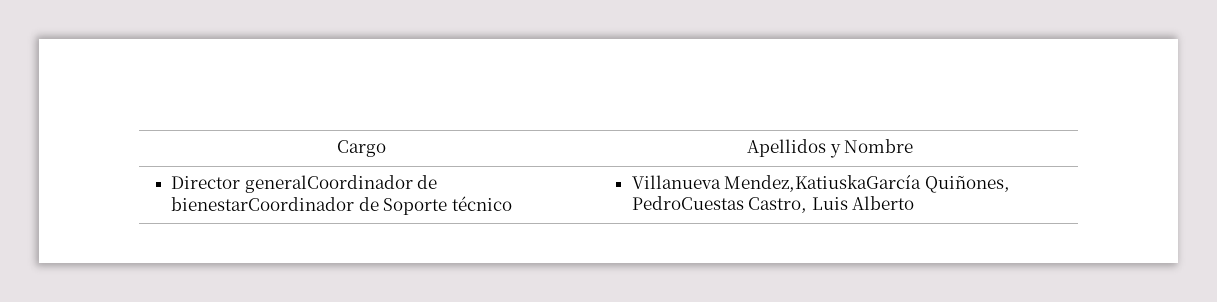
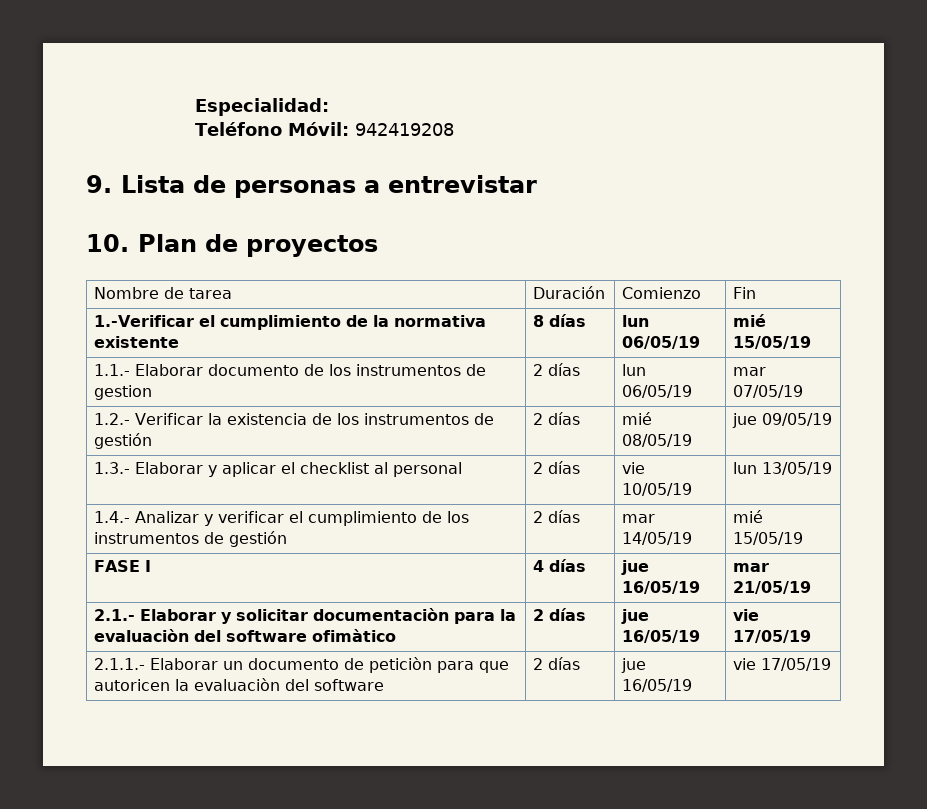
[336,140,386,157] [746,139,914,158] [171,175,438,193] [171,196,512,215] [631,175,1010,193] [631,196,915,213] Cargo | Apellidos y Nombre // Director generalCoordinador de bienestarCoordinador de Soporte técnico | Villanueva Mendez,KatiuskaGarcía Quiñones, PedroCuestas Castro, Luis Alberto -> [195,98,330,116] [195,122,455,136] [86,175,537,198] [86,234,378,257] [93,287,232,299] [532,286,605,299] [621,287,701,299] [732,287,756,299] [93,315,486,330] [93,336,179,348] [532,314,586,327] [621,315,649,327] [621,336,700,349] [732,314,766,327] [732,336,811,349] [93,364,486,376] [93,385,152,400] [532,363,580,376] [621,364,646,376] [621,385,692,398] [732,367,766,376] [732,385,803,398] [93,413,494,425] [93,433,152,449] [532,412,580,425] [621,412,652,425] [621,434,692,447] [731,413,832,428] [93,462,462,477] [532,461,580,474] [621,462,645,474] [621,483,692,496] [732,462,832,475] [93,511,469,526] [93,531,287,547] [532,510,580,523] [621,514,655,523] [621,532,692,545] [732,510,763,523] [732,532,803,545] [93,560,151,572] [532,559,586,572] [620,560,649,575] [621,581,700,594] [732,563,769,572] [732,581,811,594] [93,608,516,624] [93,629,396,642] [532,608,586,621] [620,609,649,624] [621,630,700,643] [732,609,759,621] [732,630,811,643] [93,657,509,673] [93,678,384,691] [532,657,580,670] [620,658,646,673] [621,679,692,692] [732,658,831,671] Especialidad: // Teléfono Móvil: 942419208 // 9. Lista de personas a entrevistar // 10. Plan de proyectos // Nombre de tarea | Duración | Comienzo | Fin // 1.-Verificar el cumplimiento de la normativa existente | 8 días | lun 06/05/19 | mié 15/05/19 // 1.1.- Elaborar documento de los instrumentos de gestion | 2 días | lun 06/05/19 | mar 07/05/19 // 1.2.- Verificar la existencia de los instrumentos de gestión | 2 días | mié 08/05/19 | jue 09/05/19 // 1.3.- Elaborar y aplicar el checklist al personal | 2 días | vie 10/05/19 | lun 13/05/19 // 1.4.- Analizar y verificar el cumplimiento de los instrumentos de gestión | 2 días | mar 14/05/19 | mié 15/05/19 // FASE I | 4 días | jue 16/05/19 | mar 21/05/19 // 2.1.- Elaborar y solicitar documentaciòn para la evaluaciòn del software ofimàtico | 2 días | jue 16/05/19 | vie 17/05/19 // 2.1.1.- Elaborar un documento de peticiòn para que autoricen la evaluaciòn del software | 2 días | jue 16/05/19 | vie 17/05/19

